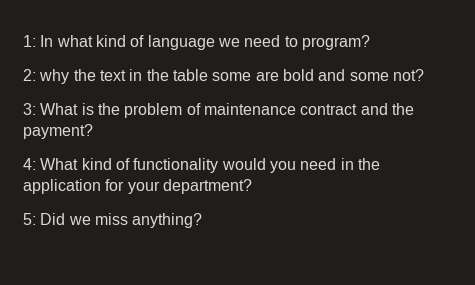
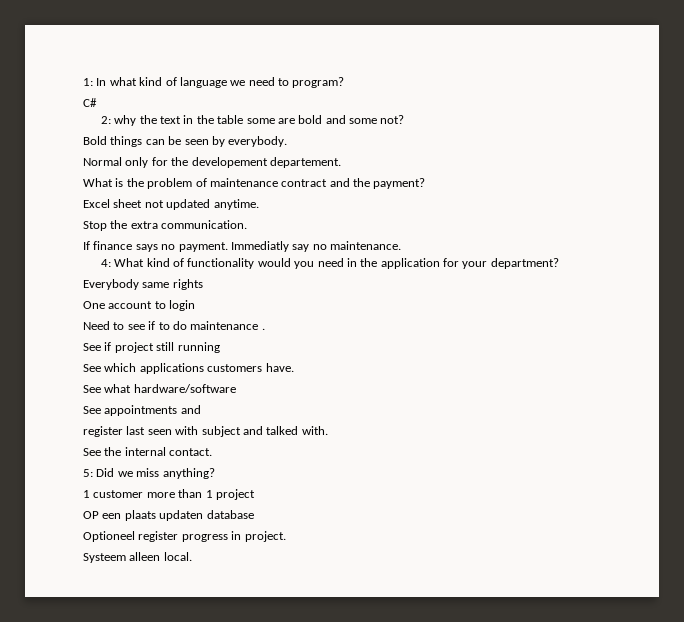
(370, 42) none -> [83,98,97,107] // C#
[23,103,36,115] 3: -> [83,136,288,147] [83,157,341,168] Bold things can be seen by everybody. // Normal only for the developement departement. //
(93, 131) none -> [83,199,259,210] [83,220,248,231] [83,241,401,252] // Excel sheet not updated anytime. // Stop the extra communication. // If finance says no payment. Immediatly say no maintenance.
(252, 186) none -> [83,279,203,290] [83,300,196,311] [83,321,265,330] [83,342,220,353] [83,363,294,374] [83,384,236,393] [83,405,201,416] [83,426,328,437] [83,447,213,456] // Everybody same rights // One account to login // Need to see if to do maintenance . // See if project still running // See which applications customers have. // See what hardware/software // See appointments and // register last seen with subject and talked with. // See the internal contact.
(203, 220) none -> [83,489,255,500] [83,510,254,521] [83,531,286,542] [83,552,192,563] // 1 customer more than 1 project // OP een plaats updaten database // Optioneel register progress in project. // Systeem alleen local.

